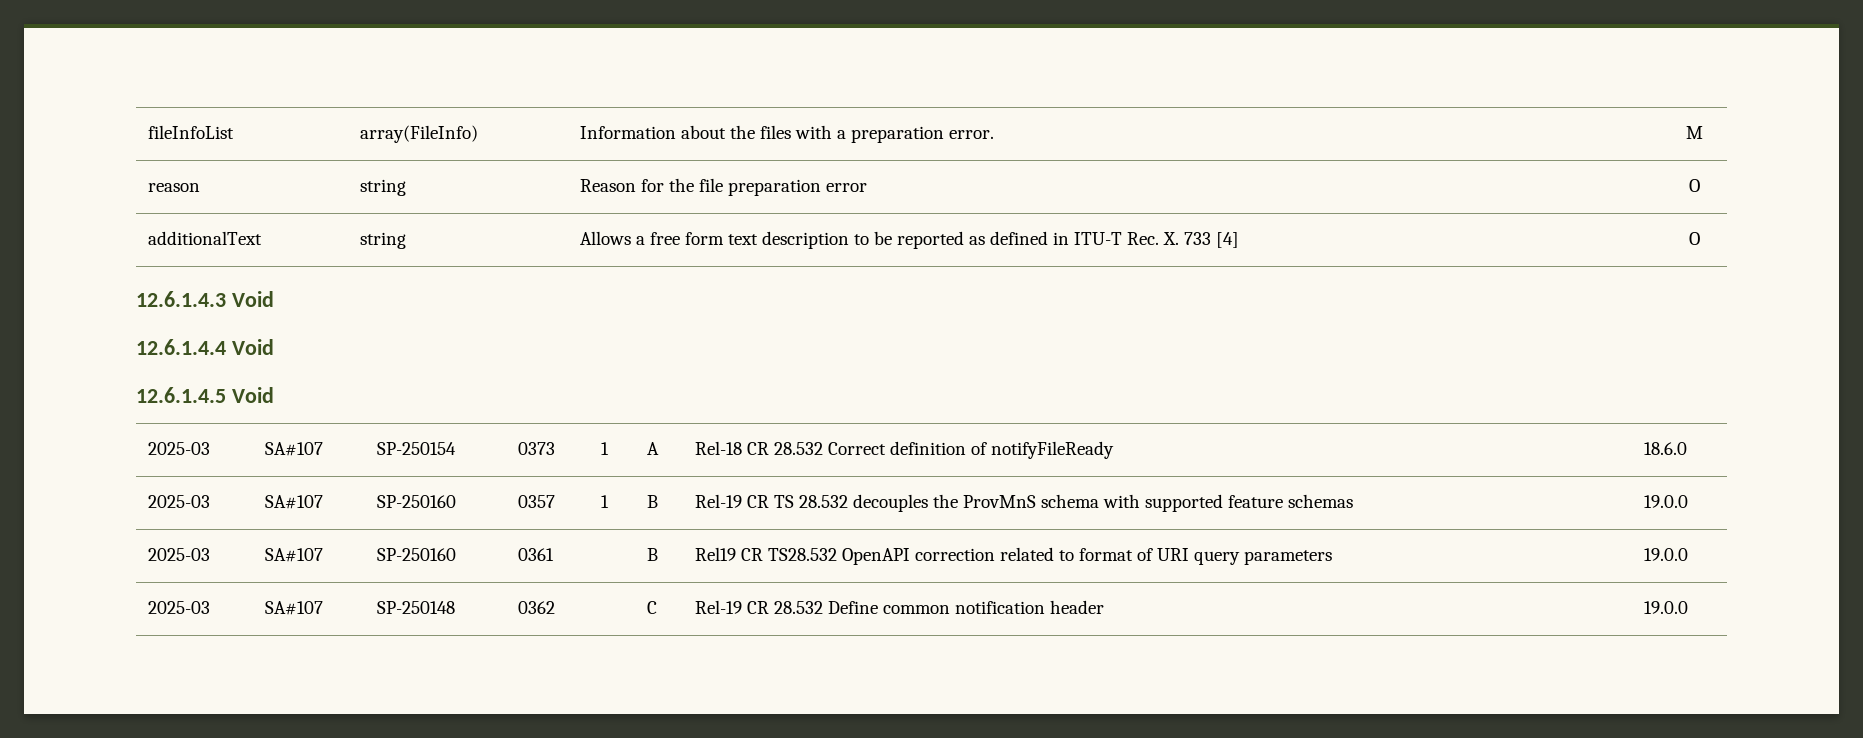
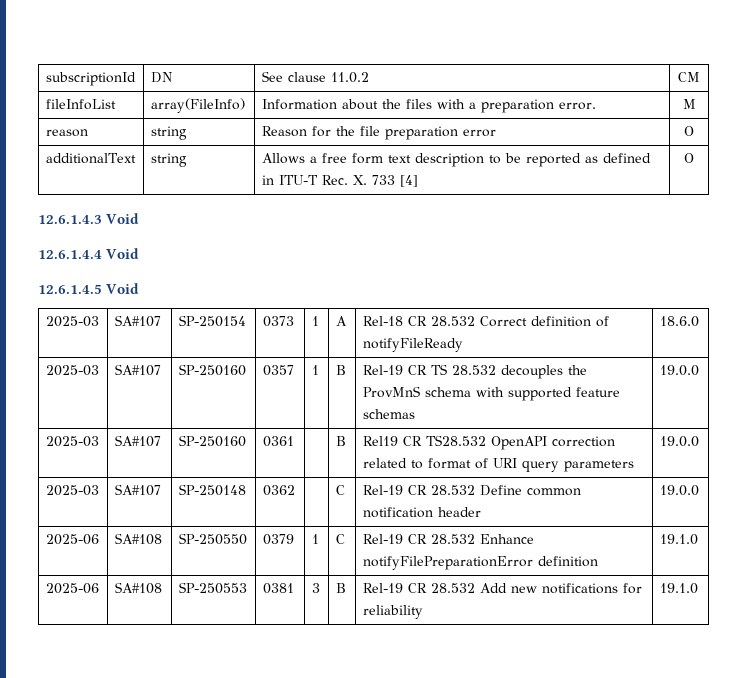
(147, 132) none -> [45,72,136,86] [150,72,172,83] [261,71,369,83] [678,72,700,82] subscriptionId | DN | See clause 11.0.2 | CM //
(1688, 607) none -> [45,534,99,545] [114,533,162,545] [178,533,247,545] [262,534,294,545] [311,534,319,544] [335,534,345,544] [362,534,534,544] [362,556,598,570] [659,534,698,545] [45,583,99,594] [114,582,162,594] [178,582,247,594] [262,583,294,594] [311,583,320,593] [335,583,346,593] [362,583,642,594] [362,605,423,619] [659,583,698,594] // 2025-06 | SA#108 | SP-250550 | 0379 | 1 | C | Rel-19 CR 28.532 Enhance notifyFilePreparationError definition | 19.1.0 // 2025-06 | SA#108 | SP-250553 | 0381 | 3 | B | Rel-19 CR 28.532 Add new notifications for reliability | 19.1.0

